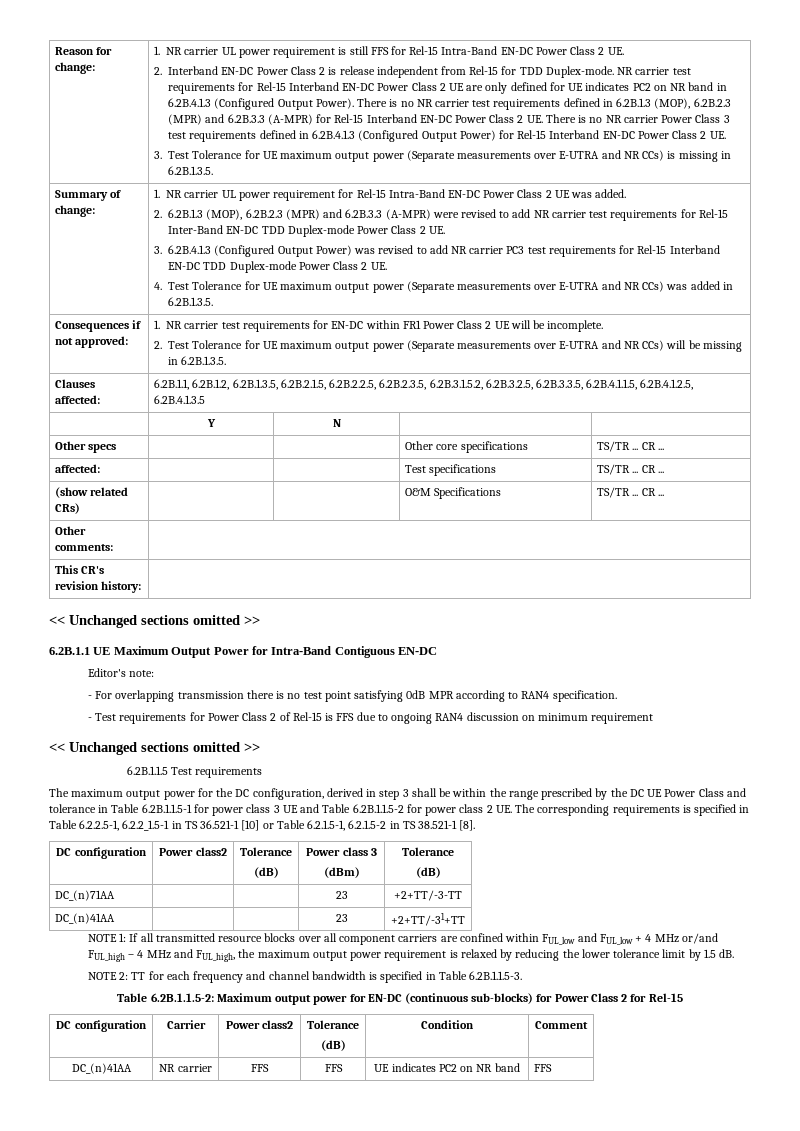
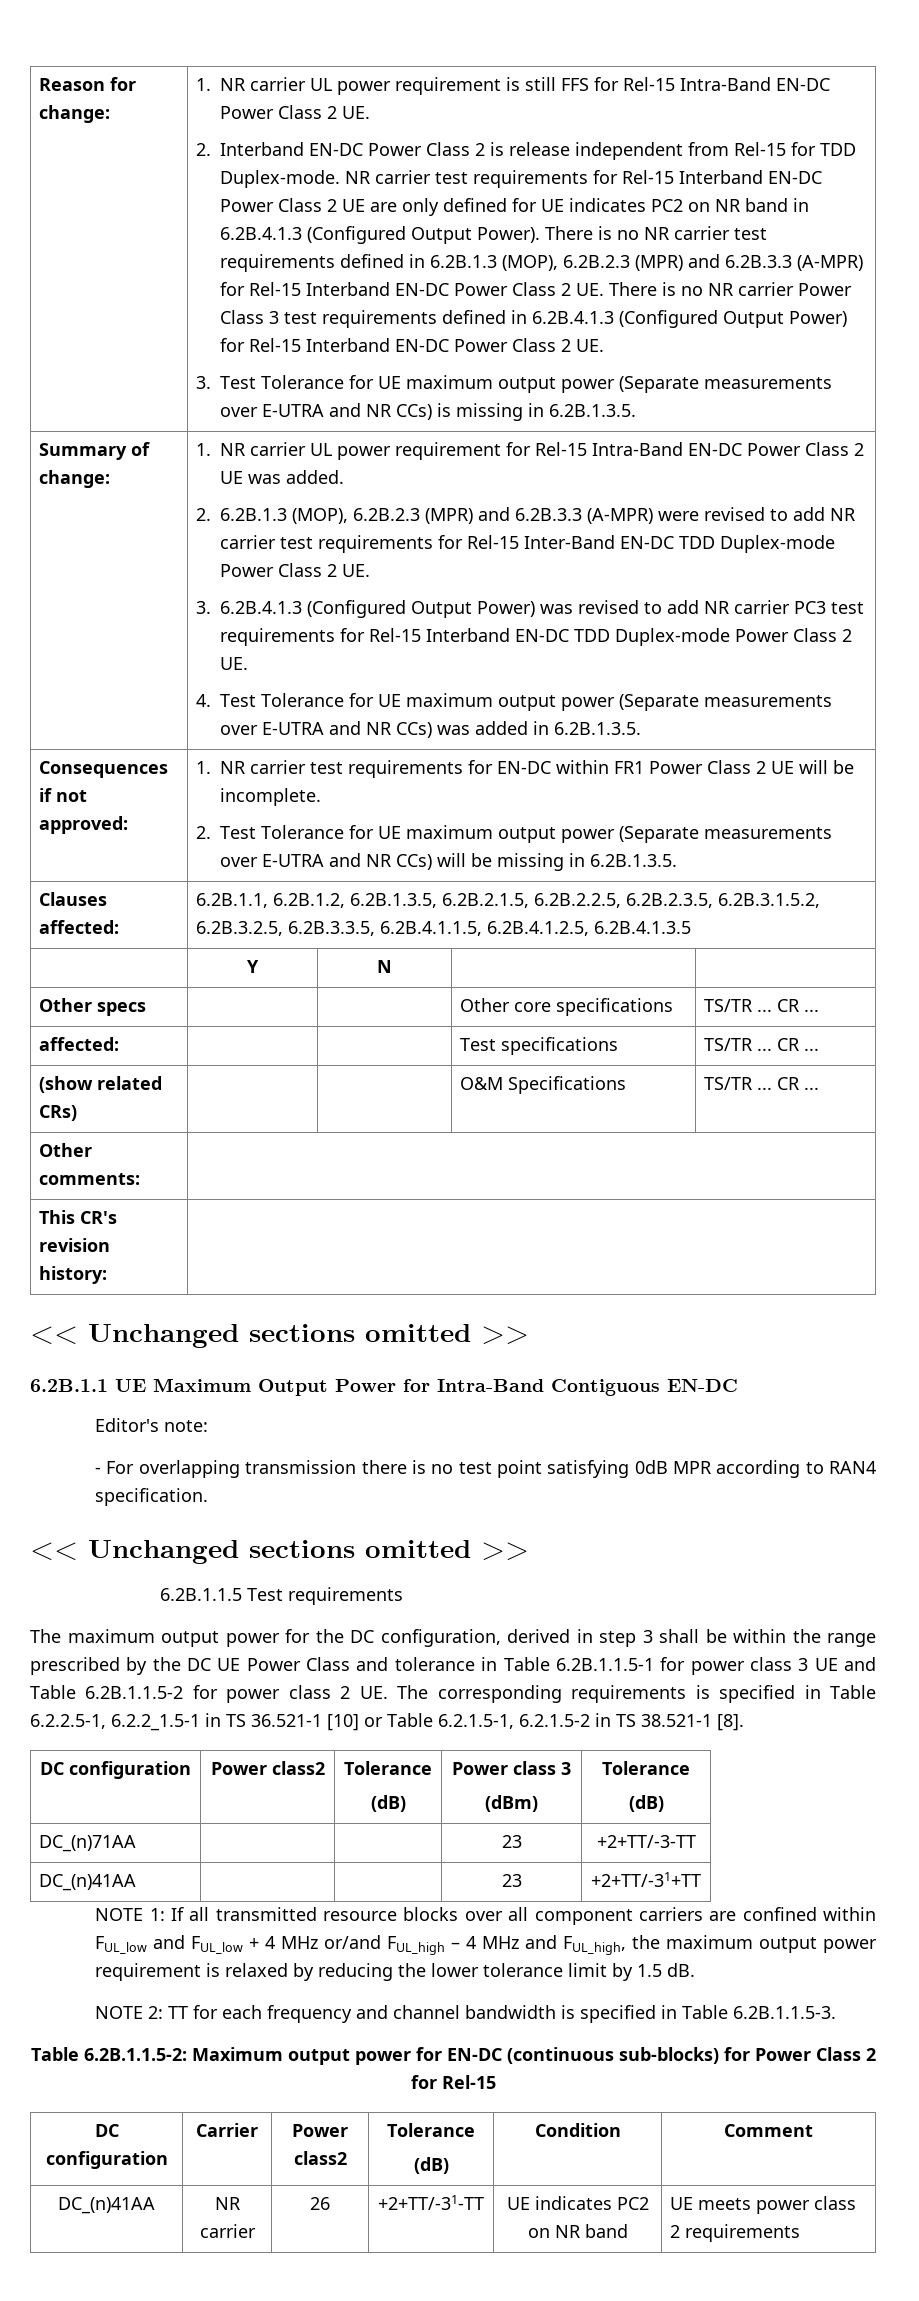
[87,712,654,724] // - Test requirements for Power Class 2 of Rel-15 is FFS due to ongoing RAN4 discussion on minimum requirement -> (209, 1497) none
[251,1064,269,1072] [324,1064,343,1072] FFS | FFS -> [310,2197,330,2210] [378,2195,484,2210] 26 | +2+TT/-31-TT
[534,1064,553,1072] FFS -> [669,2196,856,2214] [669,2224,800,2242] UE meets power class 2 requirements

